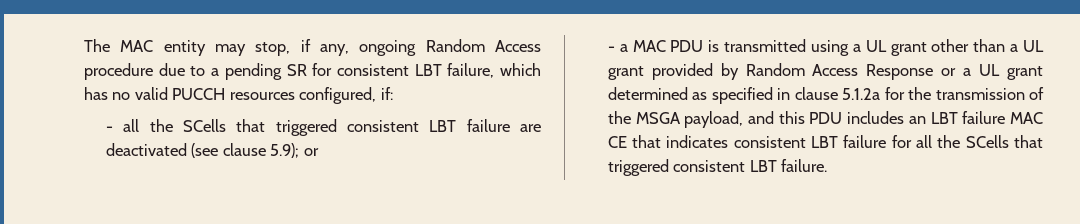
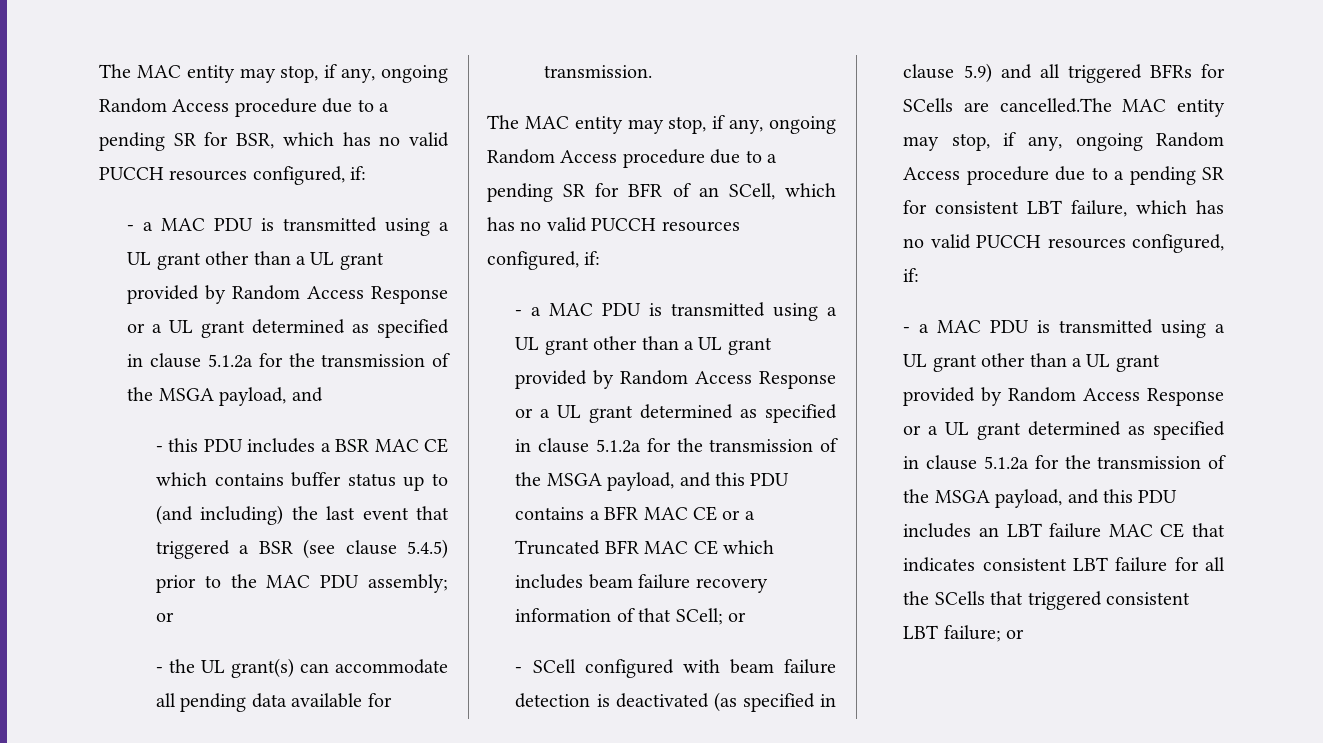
(333, 69) none -> [236,132,449,149] [99,166,367,185] [127,217,449,236] [127,251,384,270] [127,285,448,304] [127,319,449,338] [127,353,451,368] [127,387,323,406] [155,438,448,453] [155,472,448,491] [155,505,449,525] [155,539,448,559] [155,574,448,593] [155,612,174,622] [155,658,448,678] [155,693,392,712] [543,65,652,78] [487,115,836,134] [487,149,777,168] [487,183,836,202] [487,217,740,232] [487,251,601,270] [515,302,837,321] [515,336,772,355] [515,370,836,389] [515,404,837,423] [515,438,838,453] [515,472,790,491] [515,506,755,521] [515,540,775,555] [515,574,768,593] [515,608,747,625] [515,659,836,678] [515,692,836,712] [903,63,1225,83] [903,98,1225,117] [903,132,1224,151] [903,166,1224,185] [903,200,928,214] BSR, which has no valid PUCCH resources configured, if: // - a MAC PDU is transmitted using a UL grant other than a UL grant provided by Random Access Response or a UL grant determined as specified in clause 5.1.2a for the transmission of the MSGA payload, and // - this PDU includes a BSR MAC CE which contains buffer status up to (and including) the last event that triggered a BSR (see clause 5.4.5) prior to the MAC PDU assembly; or // - the UL grant(s) can accommodate all pending data available for transmission. // The MAC entity may stop, if any, ongoing Random Access procedure due to a pending SR for BFR of an SCell, which has no valid PUCCH resources configured, if: // - a MAC PDU is transmitted using a UL grant other than a UL grant provided by Random Access Response or a UL grant determined as specified in clause 5.1.2a for the transmission of the MSGA payload, and this PDU contains a BFR MAC CE or a Truncated BFR MAC CE which includes beam failure recovery information of that SCell; or // - SCell configured with beam failure detection is deactivated (as specified in clause 5.9) and all triggered BFRs for SCells are cancelled.The MAC entity may stop, if any, ongoing Random Access procedure due to a pending SR for
[105,119,542,136] [105,143,319,158] // - all the SCells that triggered consistent LBT failure are deactivated (see clause 5.9); or -> (920, 275) none
[781,159,828,172] failure. -> [943,625,1025,642] failure; or

